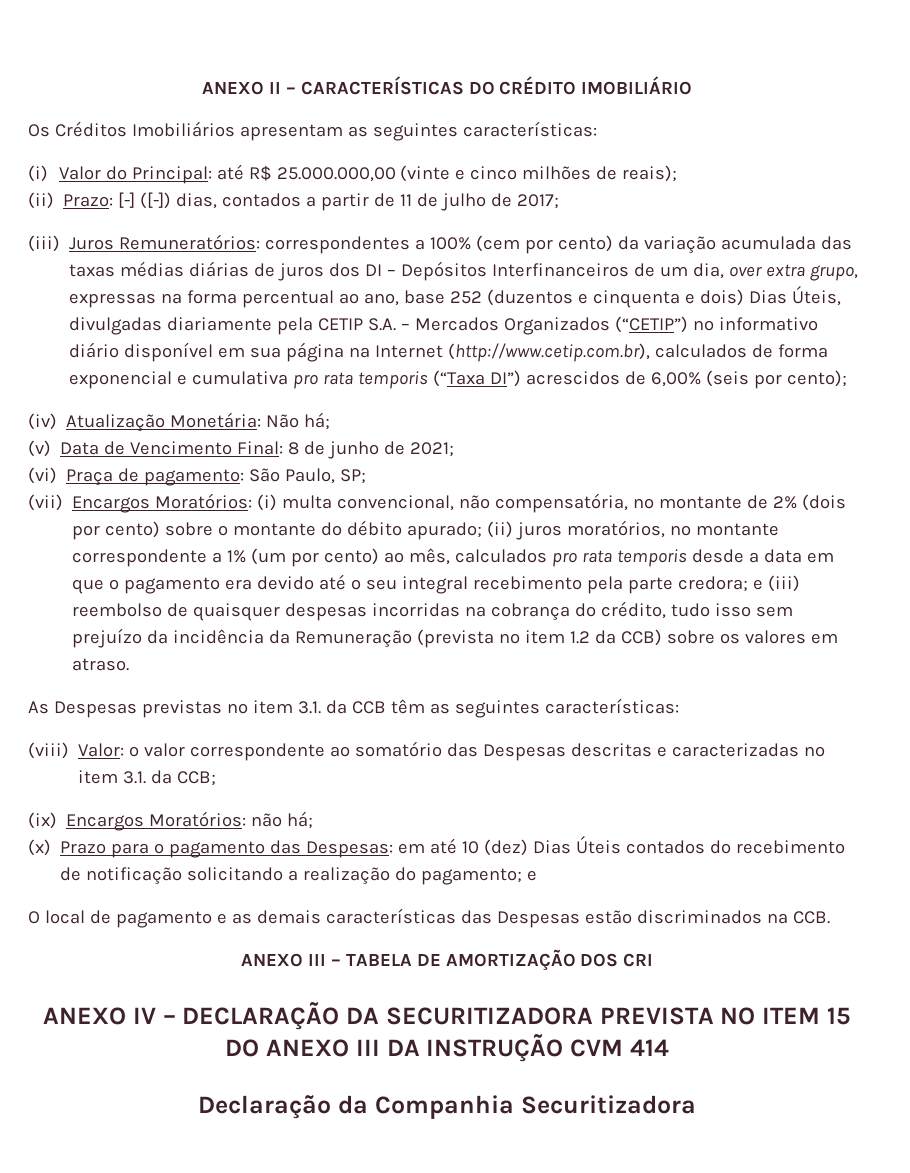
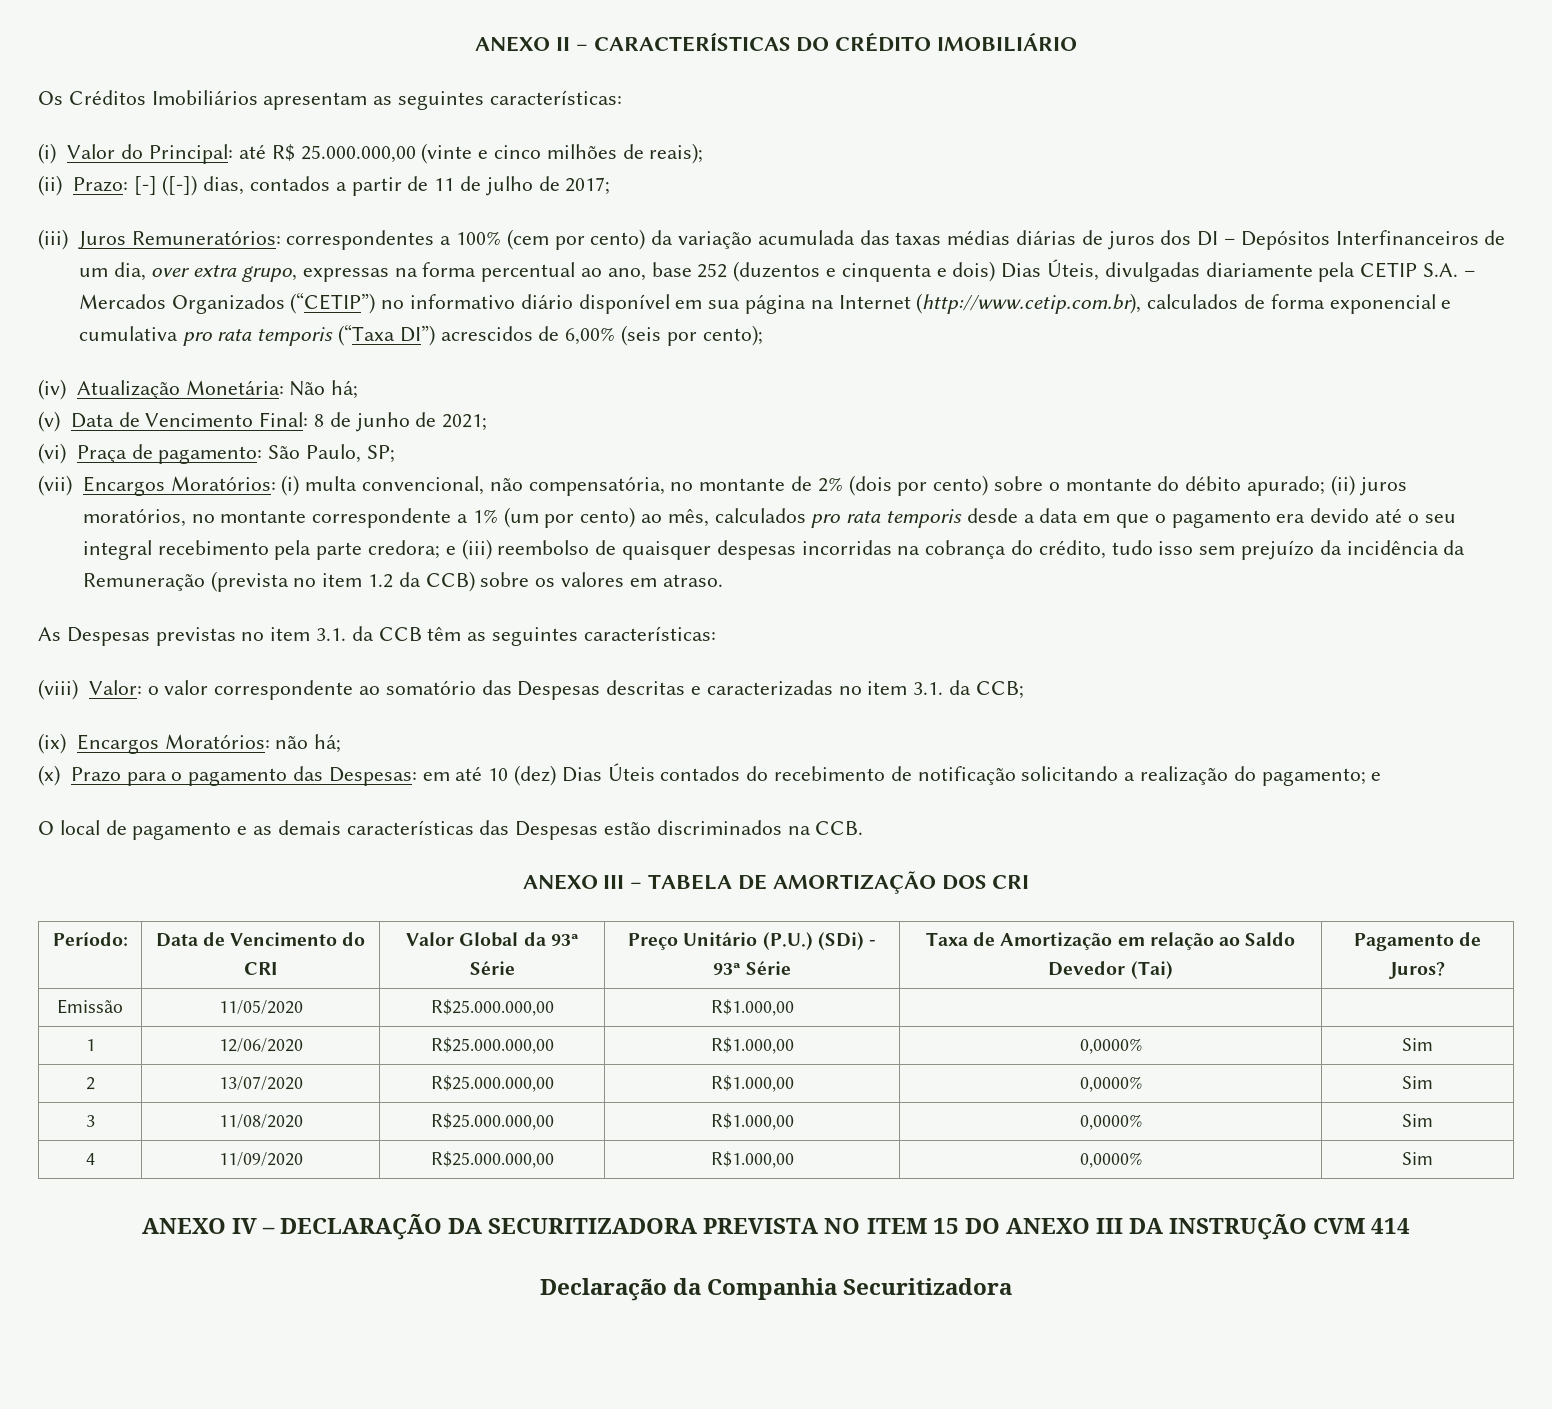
(654, 960) none -> [52,932,128,946] [155,932,366,947] [244,962,277,975] [406,932,579,947] [469,961,515,975] [627,932,877,950] [713,961,791,975] [925,932,1296,950] [1048,961,1173,979] [1353,932,1482,951] [1389,962,1445,979] [57,999,123,1014] [218,1000,303,1014] [430,999,554,1016] [710,999,794,1016] [85,1039,95,1051] [218,1038,303,1052] [430,1037,554,1054] [710,1037,794,1054] [1079,1038,1142,1054] [1402,1038,1433,1051] [85,1077,95,1090] [218,1076,303,1090] [430,1075,554,1092] [710,1075,794,1092] [1079,1076,1142,1092] [1402,1076,1433,1089] [85,1115,95,1127] [218,1114,303,1128] [430,1113,554,1130] [710,1113,794,1130] [1079,1114,1142,1130] [1402,1114,1433,1127] [85,1153,95,1165] [218,1152,303,1166] [430,1151,554,1168] [710,1151,794,1168] [1079,1152,1142,1168] [1402,1152,1433,1165] // Período: | Data de Vencimento do CRI | Valor Global da 93ª Série | Preço Unitário (P.U.) (SDi) - 93ª Série | Taxa de Amortização em relação ao Saldo Devedor (Tai) | Pagamento de Juros? // Emissão | 11/05/2020 | R$25.000.000,00 | R$1.000,00 | | // 1 | 12/06/2020 | R$25.000.000,00 | R$1.000,00 | 0,0000% | Sim // 2 | 13/07/2020 | R$25.000.000,00 | R$1.000,00 | 0,0000% | Sim // 3 | 11/08/2020 | R$25.000.000,00 | R$1.000,00 | 0,0000% | Sim // 4 | 11/09/2020 | R$25.000.000,00 | R$1.000,00 | 0,0000% | Sim

